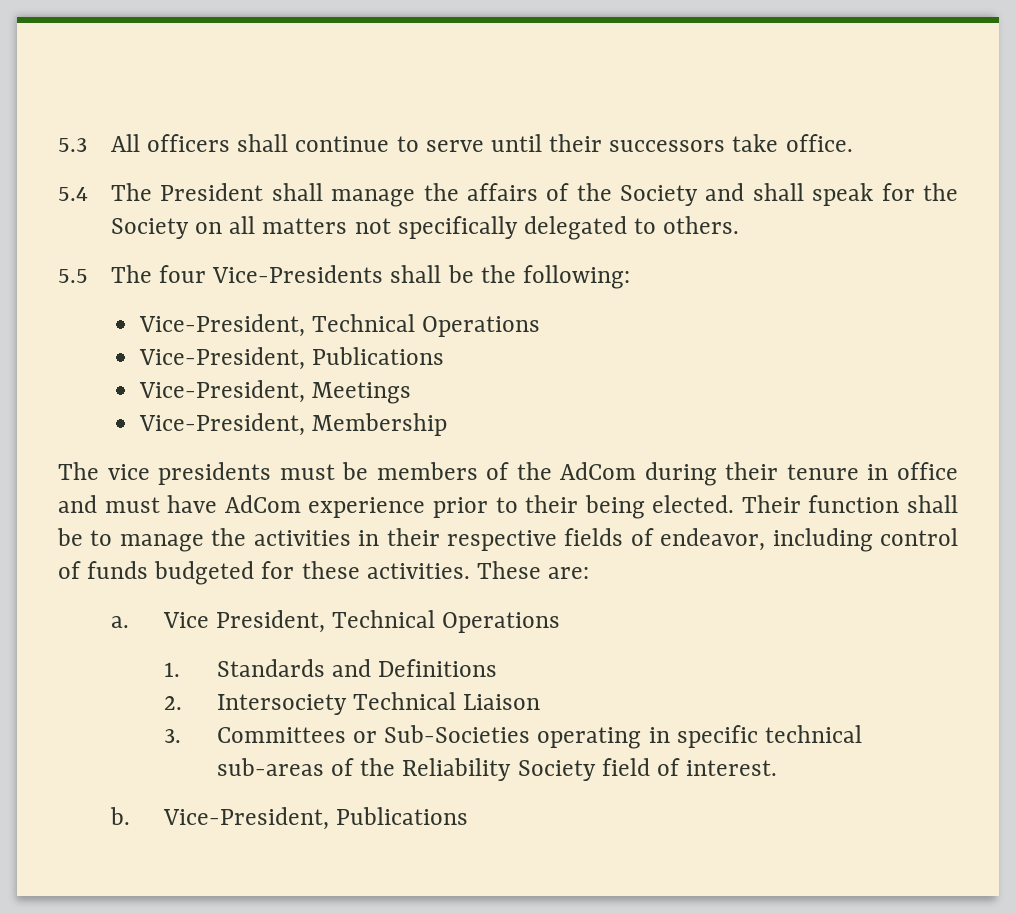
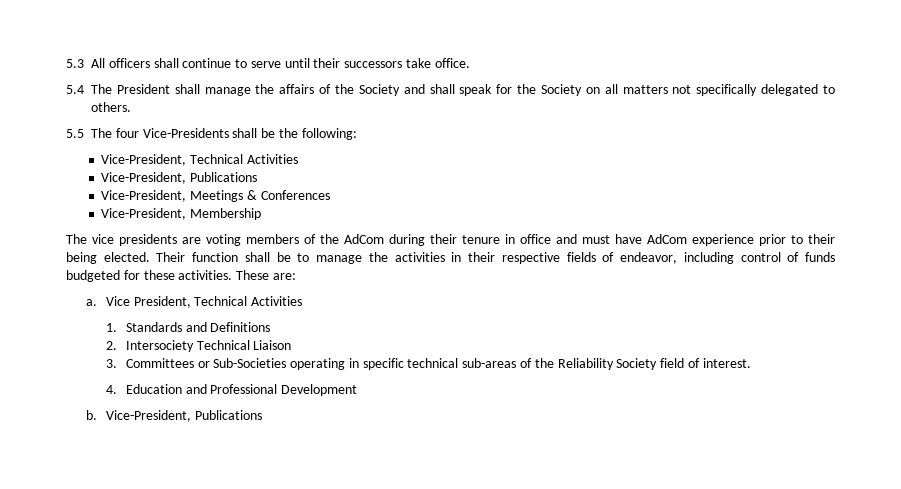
[422,316,541,337] Operations -> [246,154,298,164] Activities
(412, 393) none -> [246,190,330,200] & Conferences
[279,462,369,480] must be -> [182,234,241,246] are voting
[442,612,561,633] Operations -> [251,296,303,306] Activities
(778, 768) none -> [105,384,358,396] // 4. Education and Professional Development

